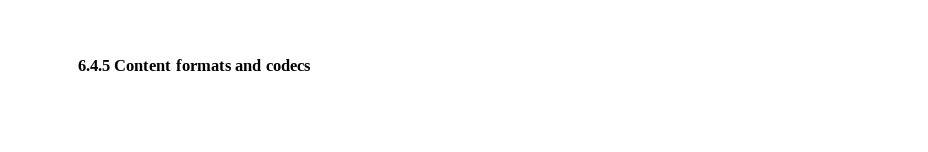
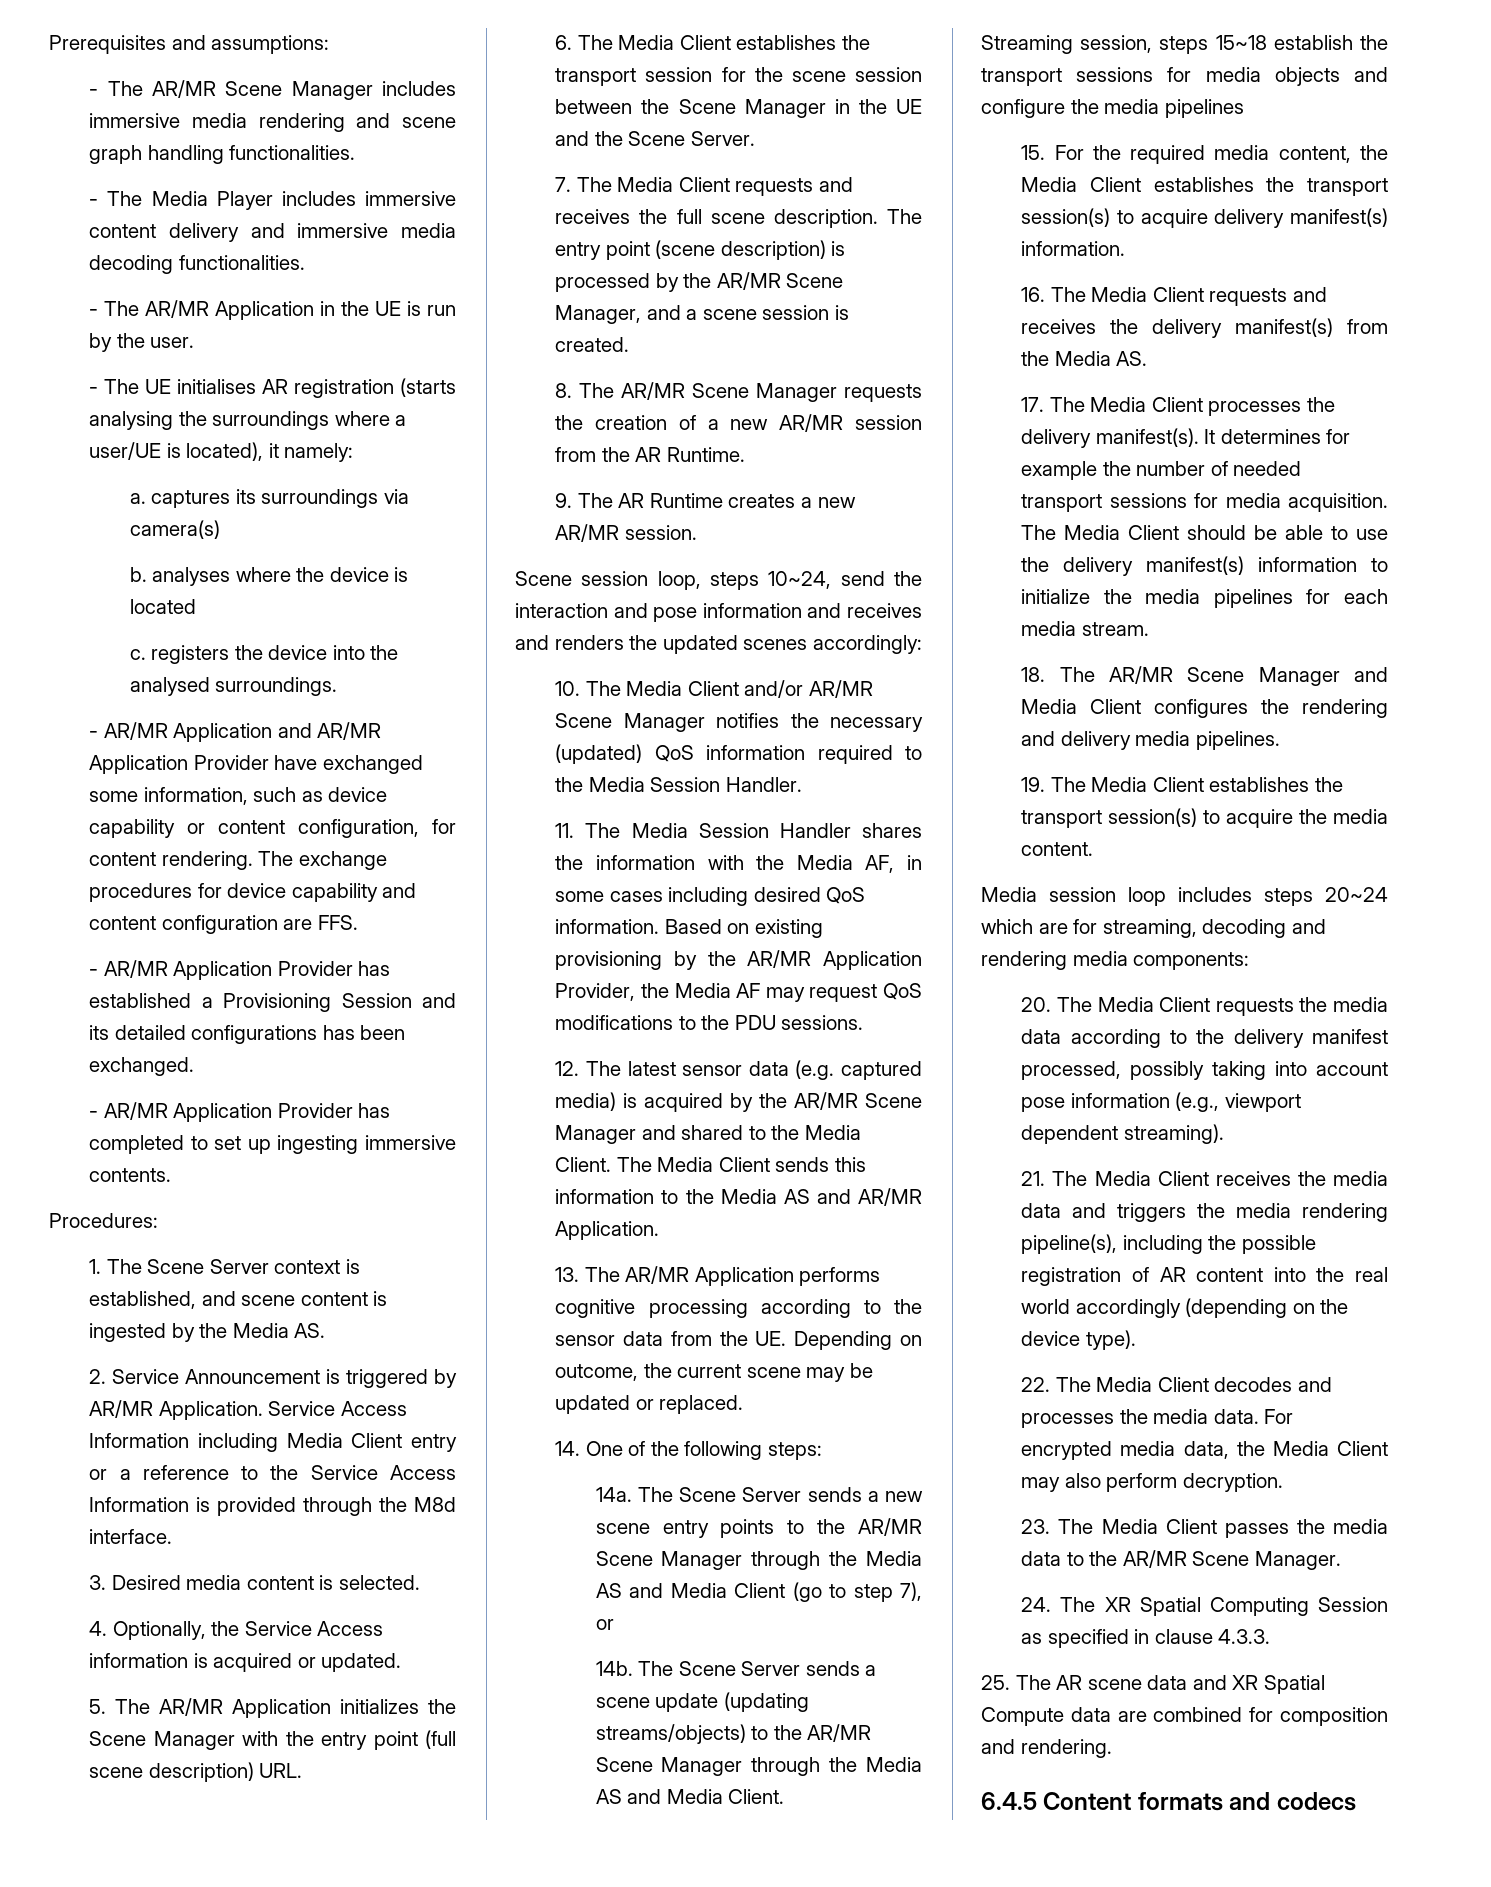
(78, 65) none -> [49,35,330,54] [89,80,457,100] [89,113,457,132] [89,145,356,164] [89,191,456,210] [89,223,456,242] [89,255,305,274] [89,300,457,320] [89,333,195,352] [89,378,456,398] [89,411,407,430] [89,442,354,462] [129,489,409,508] [129,520,220,539] [129,567,409,586] [129,599,196,614] [129,645,399,664] [129,677,338,696] [89,722,382,742] [89,755,423,774] [89,787,388,805] [89,819,456,838] [89,851,387,870] [89,883,417,902] [89,915,358,934] [89,960,391,980] [89,993,457,1012] [89,1025,406,1044] [89,1057,195,1076] [89,1102,391,1122] [89,1135,456,1154] [89,1168,172,1182] [49,1213,158,1228] [89,1259,361,1274] [89,1291,388,1309] [89,1323,326,1342] [89,1369,458,1388] [89,1400,407,1420] [89,1433,458,1452] [89,1465,457,1480] [89,1497,457,1516] [89,1529,173,1544] [89,1575,421,1590] [89,1621,384,1640] [89,1653,402,1672] [89,1698,457,1718] [89,1730,456,1750] [89,1762,303,1782] [555,35,871,50] [555,67,922,86] [555,99,922,118] [555,131,755,146] [555,177,854,196] [555,209,922,228] [555,240,846,260] [555,272,844,292] [555,305,850,324] [555,337,630,352] [555,382,922,402] [555,414,923,432] [555,447,745,462] [555,493,856,508] [555,524,697,542] [515,571,922,590] [515,603,923,622] [515,635,922,654] [555,680,874,698] [555,713,923,732] [555,744,922,764] [555,777,802,792] [555,823,922,838] [555,855,922,873] [555,887,866,906] [555,919,823,938] [555,950,922,970] [555,983,922,1002] [555,1015,864,1030] [555,1060,922,1080] [555,1092,922,1112] [555,1125,862,1144] [555,1157,867,1172] [555,1188,922,1206] [555,1221,660,1240] [555,1266,881,1286] [555,1299,922,1318] [555,1331,922,1350] [555,1363,874,1382] [555,1395,744,1414] [555,1441,823,1460] [595,1487,923,1502] [595,1518,922,1538] [595,1551,922,1570] [595,1582,923,1602] [595,1619,614,1630] [595,1661,877,1676] [595,1692,809,1712] [595,1724,872,1744] [595,1757,922,1776] [595,1789,785,1804] [981,35,1388,54] [981,67,1388,86] [981,99,1244,118] [1021,145,1388,164] [1021,177,1388,196] [1021,208,1388,228] [1021,241,1126,256] [1021,287,1328,306] [1021,318,1388,338] [1021,351,1148,366] [1021,397,1336,416] [1021,428,1351,448] [1021,461,1302,480] [1021,493,1388,512] [1021,525,1388,540] [1021,556,1388,576] [1021,589,1388,608] [1021,621,1149,636] [1021,666,1388,686] [1021,699,1388,718] [1021,731,1280,750] [1021,777,1344,792] [1021,808,1388,828] [1021,842,1094,856] [981,887,1388,906] [981,919,1326,938] [981,951,1250,970] [1021,997,1388,1016] [1021,1029,1388,1048] [1021,1061,1388,1080] [1021,1092,1301,1112] [1021,1124,1224,1144] [1021,1171,1388,1186] [1021,1203,1388,1222] [1021,1234,1316,1254] [1021,1267,1388,1286] [1021,1298,1349,1318] [1021,1330,1136,1350] [1021,1377,1333,1392] [1021,1409,1294,1428] [1021,1441,1388,1460] [1021,1473,1283,1492] [1021,1519,1388,1538] [1021,1550,1342,1570] [1021,1597,1388,1616] [1021,1629,1271,1648] [981,1675,1325,1694] [981,1707,1388,1726] [981,1739,1112,1758] Prerequisites and assumptions: // - The AR/MR Scene Manager includes immersive media rendering and scene graph handling functionalities. // - The Media Player includes immersive content delivery and immersive media decoding functionalities. // - The AR/MR Application in the UE is run by the user. // - The UE initialises AR registration (starts analysing the surroundings where a user/UE is located), it namely: // a. captures its surroundings via camera(s) // b. analyses where the device is located // c. registers the device into the analysed surroundings. // - AR/MR Application and AR/MR Application Provider have exchanged some information, such as device capability or content configuration, for content rendering. The exchange procedures for device capability and content configuration are FFS. // - AR/MR Application Provider has established a Provisioning Session and its detailed configurations has been exchanged. // - AR/MR Application Provider has completed to set up ingesting immersive contents. // Procedures: // 1. The Scene Server context is established, and scene content is ingested by the Media AS. // 2. Service Announcement is triggered by AR/MR Application. Service Access Information including Media Client entry or a reference to the Service Access Information is provided through the M8d interface. // 3. Desired media content is selected. // 4. Optionally, the Service Access information is acquired or updated. // 5. The AR/MR Application initializes the Scene Manager with the entry point (full scene description) URL. // 6. The Media Client establishes the transport session for the scene session between the Scene Manager in the UE and the Scene Server. // 7. The Media Client requests and receives the full scene description. The entry point (scene description) is processed by the AR/MR Scene Manager, and a scene session is created. // 8. The AR/MR Scene Manager requests the creation of a new AR/MR session from the AR Runtime. // 9. The AR Runtime creates a new AR/MR session. // Scene session loop, steps 10~24, send the interaction and pose information and receives and renders the updated scenes accordingly: // 10. The Media Client and/or AR/MR Scene Manager notifies the necessary (updated) QoS information required to the Media Session Handler. // 11. The Media Session Handler shares the information with the Media AF, in some cases including desired QoS information. Based on existing provisioning by the AR/MR Application Provider, the Media AF may request QoS modifications to the PDU sessions. // 12. The latest sensor data (e.g. captured media) is acquired by the AR/MR Scene Manager and shared to the Media Client. The Media Client sends this information to the Media AS and AR/MR Application. // 13. The AR/MR Application performs cognitive processing according to the sensor data from the UE. Depending on outcome, the current scene may be updated or replaced. // 14. One of the following steps: // 14a. The Scene Server sends a new scene entry points to the AR/MR Scene Manager through the Media AS and Media Client (go to step 7), or // 14b. The Scene Server sends a scene update (updating streams/objects) to the AR/MR Scene Manager through the Media AS and Media Client. // Streaming session, steps 15~18 establish the transport sessions for media objects and configure the media pipelines // 15. For the required media content, the Media Client establishes the transport session(s) to acquire delivery manifest(s) information. // 16. The Media Client requests and receives the delivery manifest(s) from the Media AS. // 17. The Media Client processes the delivery manifest(s). It determines for example the number of needed transport sessions for media acquisition. The Media Client should be able to use the delivery manifest(s) information to initialize the media pipelines for each media stream. // 18. The AR/MR Scene Manager and Media Client configures the rendering and delivery media pipelines. // 19. The Media Client establishes the transport session(s) to acquire the media content. // Media session loop includes steps 20~24 which are for streaming, decoding and rendering media components: // 20. The Media Client requests the media data according to the delivery manifest processed, possibly taking into account pose information (e.g., viewport dependent streaming). // 21. The Media Client receives the media data and triggers the media rendering pipeline(s), including the possible registration of AR content into the real world accordingly (depending on the device type). // 22. The Media Client decodes and processes the media data. For encrypted media data, the Media Client may also perform decryption. // 23. The Media Client passes the media data to the AR/MR Scene Manager. // 24. The XR Spatial Computing Session as specified in clause 4.3.3. // 25. The AR scene data and XR Spatial Compute data are combined for composition and rendering. //

